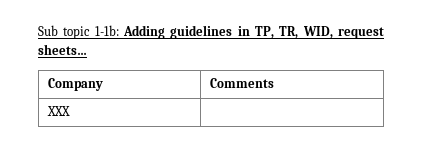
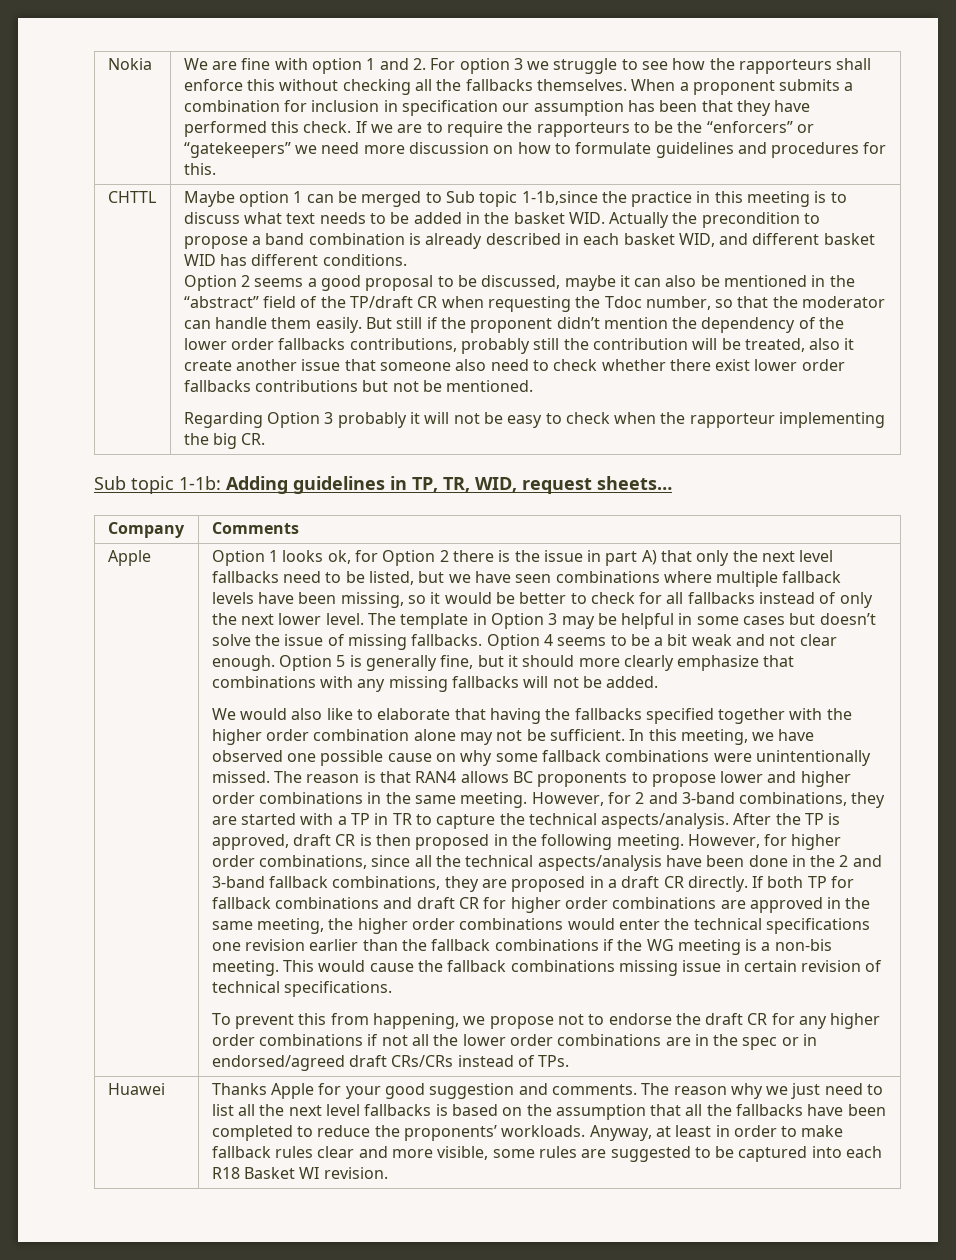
(38, 30) none -> [107,58,152,70] [183,58,872,74] [183,79,854,95] [183,100,811,116] [183,121,815,137] [183,142,887,158] [183,163,216,175] [107,191,156,203] [183,191,847,207] [183,212,821,228] [183,233,875,249] [183,254,407,266] [183,275,855,291] [183,296,886,312] [183,317,845,333] [183,338,855,354] [183,359,845,371] [183,380,534,392] [183,412,886,428] [183,433,266,449] Nokia | We are fine with option 1 and 2. For option 3 we struggle to see how the rapporteurs shall enforce this without checking all the fallbacks themselves. When a proponent submits a combination for inclusion in specification our assumption has been that they have performed this check. If we are to require the rapporteurs to be the “enforcers” or “gatekeepers” we need more discussion on how to formulate guidelines and procedures for this. // CHTTL | Maybe option 1 can be merged to Sub topic 1-1b,since the practice in this meeting is to discuss what text needs to be added in the basket WID. Actually the precondition to propose a band combination is already described in each basket WID, and different basket WID has different conditions. // Option 2 seems a good proposal to be discussed, maybe it can also be mentioned in the “abstract” field of the TP/draft CR when requesting the Tdoc number, so that the moderator can handle them easily. But still if the proponent didn’t mention the dependency of the lower order fallbacks contributions, probably still the contribution will be treated, also it create another issue that someone also need to check whether there exist lower order fallbacks contributions but not be mentioned. // Regarding Option 3 probably it will not be easy to check when the rapporteur implementing the big CR. //
[46,106,70,116] XXX | -> [107,550,151,566] [211,550,834,566] [211,571,842,587] [211,592,873,608] [211,613,876,629] [211,634,837,650] [211,655,795,671] [211,676,659,692] [211,708,852,724] [211,729,815,745] [211,750,871,766] [211,771,851,787] [211,792,886,808] [211,813,841,829] [211,834,842,850] [211,855,882,871] [211,876,855,892] [211,897,871,913] [211,918,870,934] [211,939,832,955] [211,960,883,976] [211,981,392,997] [211,1013,881,1029] [211,1034,818,1050] [211,1055,570,1071] [107,1083,165,1095] [211,1083,884,1099] [211,1104,886,1120] [211,1125,844,1141] [211,1146,883,1162] [211,1167,388,1179] Apple | Option 1 looks ok, for Option 2 there is the issue in part A) that only the next level fallbacks need to be listed, but we have seen combinations where multiple fallback levels have been missing, so it would be better to check for all fallbacks instead of only the next lower level. The template in Option 3 may be helpful in some cases but doesn’t solve the issue of missing fallbacks. Option 4 seems to be a bit weak and not clear enough. Option 5 is generally fine, but it should more clearly emphasize that combinations with any missing fallbacks will not be added. // We would also like to elaborate that having the fallbacks specified together with the higher order combination alone may not be sufficient. In this meeting, we have observed one possible cause on why some fallback combinations were unintentionally missed. The reason is that RAN4 allows BC proponents to propose lower and higher order combinations in the same meeting. However, for 2 and 3-band combinations, they are started with a TP in TR to capture the technical aspects/analysis. After the TP is approved, draft CR is then proposed in the following meeting. However, for higher order combinations, since all the technical aspects/analysis have been done in the 2 and 3-band fallback combinations, they are proposed in a draft CR directly. If both TP for fallback combinations and draft CR for higher order combinations are approved in the same meeting, the higher order combinations would enter the technical specifications one revision earlier than the fallback combinations if the WG meeting is a non-bis meeting. This would cause the fallback combinations missing issue in certain revision of technical specifications. // To prevent this from happening, we propose not to endorse the draft CR for any higher order combinations if not all the lower order combinations are in the spec or in endorsed/agreed draft CRs/CRs instead of TPs. // Huawei | Thanks Apple for your good suggestion and comments. The reason why we just need to list all the next level fallbacks is based on the assumption that all the fallbacks have been completed to reduce the proponents’ workloads. Anyway, at least in order to make fallback rules clear and more visible, some rules are suggested to be captured into each R18 Basket WI revision.

